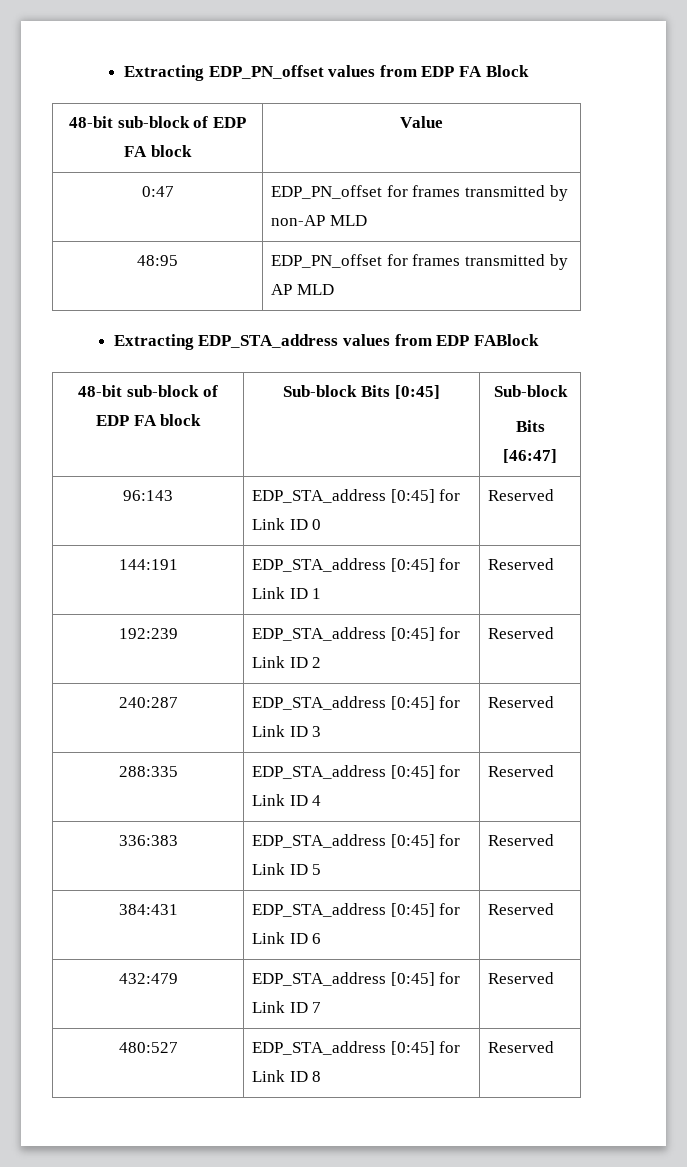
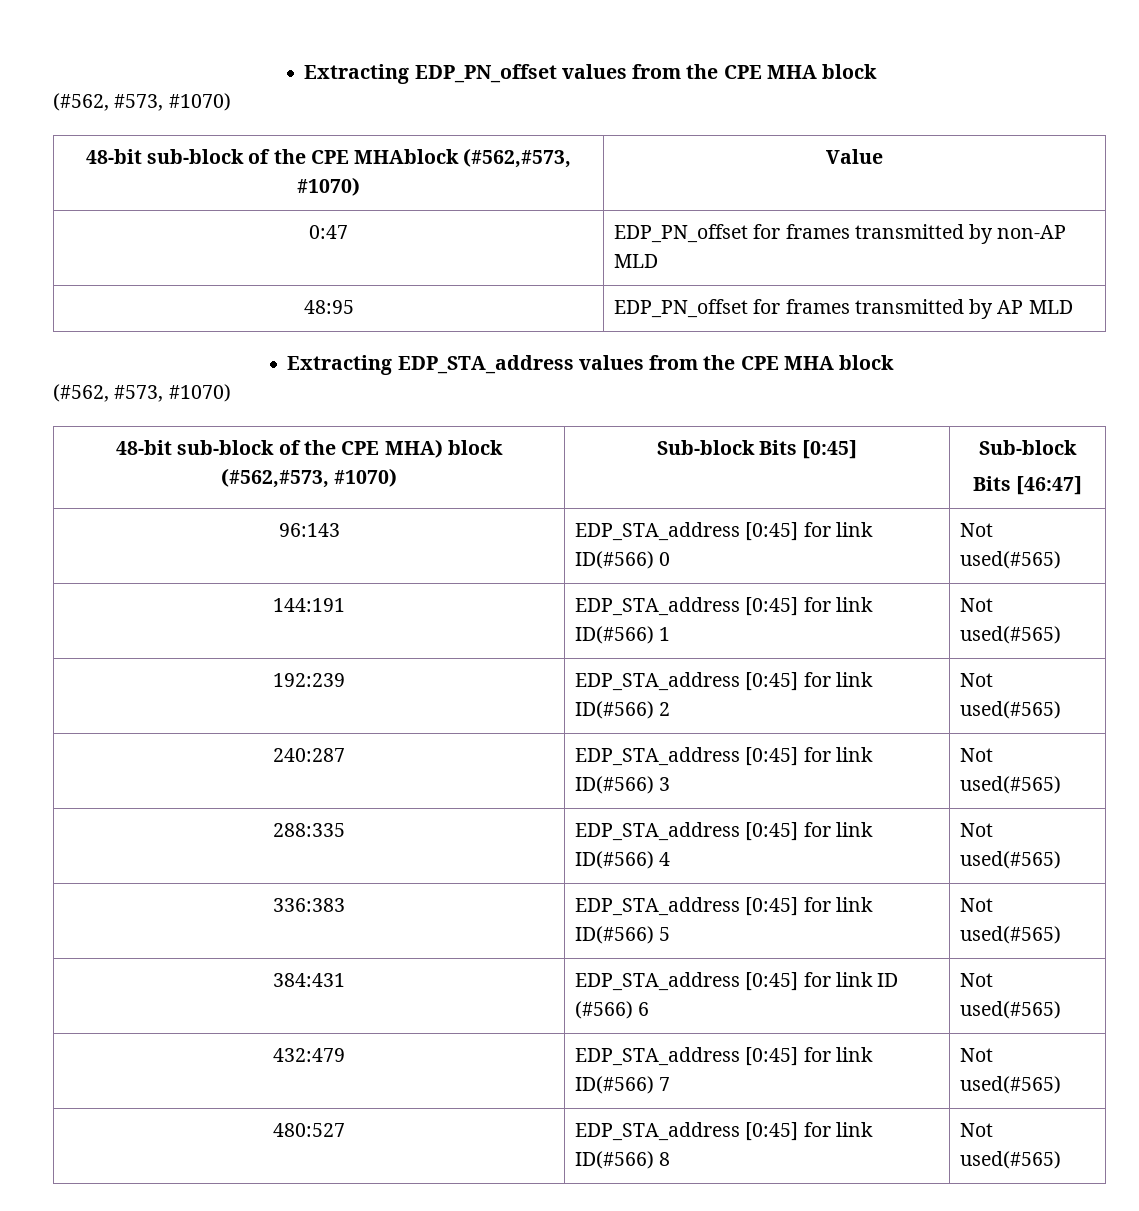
[421,65,529,77] [69,116,246,128] [124,145,192,157] EDP FA Block // 48-bit sub-block of EDP FA block -> [686,64,878,79] [53,93,231,111] [85,148,572,168] [297,177,360,196] the CPE MHA block // (#562, #573, #1070) // 48-bit sub-block of the CPE MHAblock (#562,#573, #1070)
[436,334,539,346] [78,385,218,397] [95,414,202,426] EDP FABlock // 48-bit sub-block of EDP FA block -> [703,355,895,370] [53,384,231,402] [116,439,503,458] [220,468,398,488] the CPE MHA block // (#562, #573, #1070) // 48-bit sub-block of the CPE MHA) block (#562,#573, #1070)
[252,518,308,530] Link ID -> [835,522,873,537] [575,551,655,569] link ID(#566)
[488,489,555,501] Reserved -> [960,523,994,537] [960,551,1062,569] Not used(#565)
[252,587,308,599] Link ID -> [835,597,873,612] [575,626,655,644] link ID(#566)
[488,558,555,570] Reserved -> [960,598,994,612] [960,626,1062,644] Not used(#565)
[252,656,308,668] Link ID -> [835,672,873,687] [575,701,655,719] link ID(#566)
[488,627,555,639] Reserved -> [960,673,994,687] [960,701,1062,719] Not used(#565)
[252,725,308,737] Link ID -> [835,747,873,762] [575,776,655,794] link ID(#566)
[488,696,555,708] Reserved -> [960,748,994,762] [960,776,1062,794] Not used(#565)
[252,794,308,806] Link ID -> [835,822,873,837] [575,851,655,869] link ID(#566)
[488,765,555,777] Reserved -> [960,823,994,837] [960,851,1062,869] Not used(#565)
[252,863,308,875] Link ID -> [835,897,873,912] [575,926,655,944] link ID(#566)
[488,834,555,846] Reserved -> [960,898,994,912] [960,926,1062,944] Not used(#565)
[252,932,308,944] Link ID -> [835,972,899,987] [575,1001,634,1019] link ID (#566)
[488,903,555,915] Reserved -> [960,973,994,987] [960,1001,1062,1019] Not used(#565)
[252,1001,308,1013] Link ID -> [835,1047,873,1062] [575,1076,655,1094] link ID(#566)
[488,972,555,984] Reserved -> [960,1048,994,1062] [960,1076,1062,1094] Not used(#565)
[252,1070,308,1082] Link ID -> [835,1122,873,1137] [575,1151,655,1169] link ID(#566)
[488,1041,555,1053] Reserved -> [960,1123,994,1137] [960,1151,1062,1169] Not used(#565)

